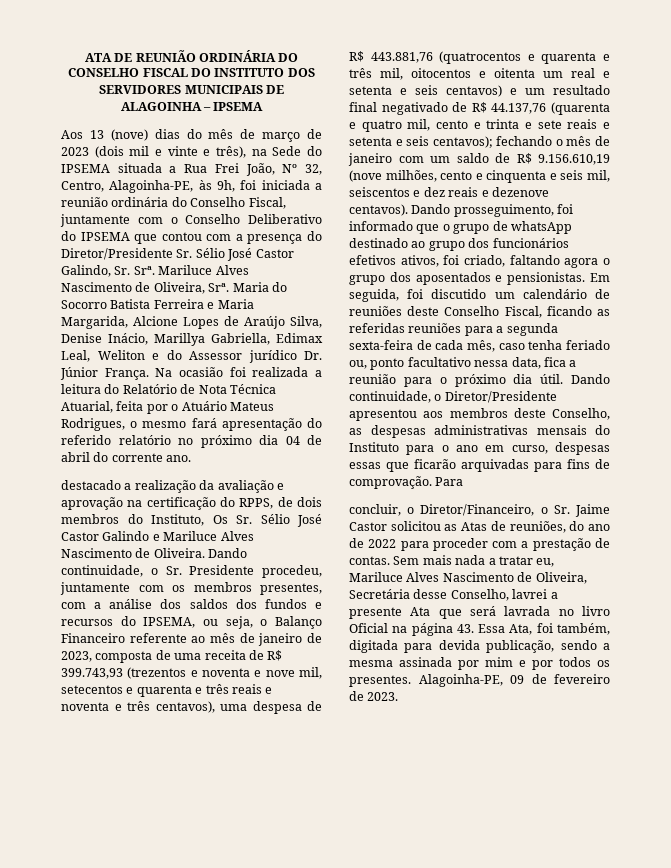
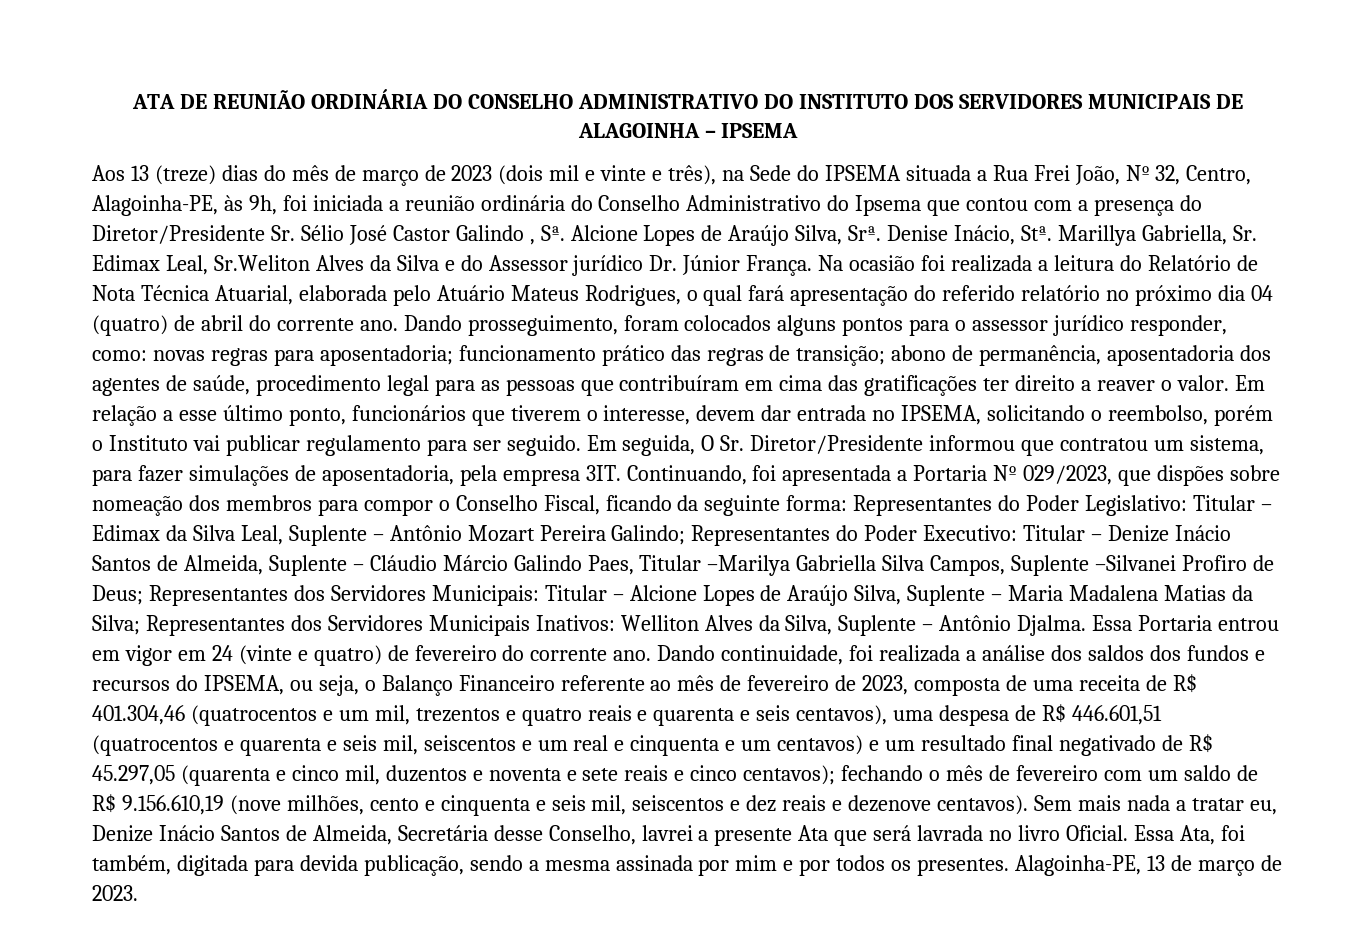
[142,68,188,77] FISCAL -> [578,94,758,109] ADMINISTRATIVO
[110,129,148,141] (nove) -> [154,165,216,185] (treze)
[248,197,286,209] [60,214,322,227] [61,231,130,241] Fiscal, juntamente com o Conselho Deliberativo do IPSEMA -> [686,195,922,216] Administrativo do Ipsema
[61,265,249,277] [61,282,287,294] [61,299,254,309] [61,316,322,329] Galindo, Sr. Srª. Mariluce Alves Nascimento de Oliveira, Srª. Maria do Socorro Batista Ferreira e Maria Margarida, Alcione Lopes de Araújo Silva, -> [455,225,882,246] Galindo , Sª. Alcione Lopes de Araújo Silva, Srª.
(148, 339) none -> [1021,225,1053,241] Stª.
(270, 339) none -> [1232,225,1257,241] Sr.
[97,350,145,360] Weliton -> [213,255,439,271] Sr.Weliton Alves da Silva
[116,401,179,414] feita por o -> [298,285,431,306] elaborada pelo
[142,421,187,428] mesmo -> [703,285,743,306] qual
(300, 440) none -> [92,315,168,336] (quatro)
[61,480,284,493] [61,497,322,510] [61,514,322,527] [61,531,254,541] [61,548,248,558] [61,565,322,578] [60,582,322,595] [61,602,86,609] // destacado a realização da avaliação e aprovação na certificação do RPPS, de dois membros do Instituto, Os Sr. Sélio José Castor Galindo e Mariluce Alves Nascimento de Oliveira. Dando continuidade, o Sr. Presidente procedeu, juntamente com os membros presentes, com -> [403,315,1228,336] [92,345,1272,366] [92,375,1265,396] [92,405,1273,426] [92,435,1264,456] [92,465,1280,486] [92,495,1272,516] [92,525,1231,546] [92,555,1274,576] [92,585,1253,606] [92,615,1280,636] [92,645,961,666] Dando prosseguimento, foram colocados alguns pontos para o assessor jurídico responder, como: novas regras para aposentadoria; funcionamento prático das regras de transição; abono de permanência, aposentadoria dos agentes de saúde, procedimento legal para as pessoas que contribuíram em cima das gratificações ter direito a reaver o valor. Em relação a esse último ponto, funcionários que tiverem o interesse, devem dar entrada no IPSEMA, solicitando o reembolso, porém o Instituto vai publicar regulamento para ser seguido. Em seguida, O Sr. Diretor/Presidente informou que contratou um sistema, para fazer simulações de aposentadoria, pela empresa 3IT. Continuando, foi apresentada a Portaria Nº 029/2023, que dispões sobre nomeação dos membros para compor o Conselho Fiscal, ficando da seguinte forma: Representantes do Poder Legislativo: Titular – Edimax da Silva Leal, Suplente – Antônio Mozart Pereira Galindo; Representantes do Poder Executivo: Titular – Denize Inácio Santos de Almeida, Suplente – Cláudio Márcio Galindo Paes, Titular –Marilya Gabriella Silva Campos, Suplente –Silvanei Profiro de Deus; Representantes dos Servidores Municipais: Titular – Alcione Lopes de Araújo Silva, Suplente – Maria Madalena Matias da Silva; Representantes dos Servidores Municipais Inativos: Welliton Alves da Silva, Suplente – Antônio Djalma. Essa Portaria entrou em vigor em 24 (vinte e quatro) de fevereiro do corrente ano. Dando continuidade, foi realizada
[258,633,303,646] janeiro -> [747,675,830,691] fevereiro
[61,667,322,679] [61,684,273,697] [61,701,150,711] 399.743,93 (trezentos e noventa e nove mil, setecentos e quarenta e três reais e noventa e três -> [92,705,791,726] 401.304,46 (quatrocentos e um mil, trezentos e quatro reais e quarenta e seis
[370,52,433,63] 443.881,76 -> [1071,705,1162,725] 446.601,51
[349,68,610,80] [349,85,438,95] três mil, oitocentos e oitenta um real e setenta e seis -> [342,735,772,756] seis mil, seiscentos e um real e cinquenta e um
[491,103,547,114] 44.137,76 -> [92,765,175,785] 45.297,05
[361,119,520,132] quatro mil, cento e trinta -> [291,765,561,785] cinco mil, duzentos e noventa
[349,136,430,146] setenta e seis -> [690,765,738,781] cinco
[348,153,392,166] janeiro -> [1015,765,1098,781] fevereiro
[411,204,574,217] [349,221,572,234] [349,238,569,251] [349,255,610,268] [349,272,610,285] [349,289,610,302] [349,306,610,318] [349,323,558,336] [349,340,610,352] [349,357,577,370] [349,374,610,387] [349,391,557,403] [349,408,610,421] [349,425,610,438] [349,442,610,455] [349,459,610,472] [349,476,464,489] [349,504,610,517] [349,521,610,533] [349,538,610,551] [349,556,390,565] Dando prosseguimento, foi informado que o grupo de whatsApp destinado ao grupo dos funcionários efetivos ativos, foi criado, faltando agora o grupo dos aposentados e pensionistas. Em seguida, foi discutido um calendário de reuniões deste Conselho Fiscal, ficando as referidas reuniões para a segunda sexta-feira de cada mês, caso tenha feriado ou, ponto facultativo nessa data, fica a reunião para o próximo dia útil. Dando continuidade, o Diretor/Presidente apresentou aos membros deste Conselho, as despesas administrativas mensais do Instituto para o ano em curso, despesas essas que ficarão arquivadas para fins de comprovação. Para // concluir, o Diretor/Financeiro, o Sr. Jaime Castor solicitou as Atas de reuniões, do ano de 2022 para proceder com a prestação de contas. -> (1029, 805) none
[349,572,587,584] Mariluce Alves Nascimento de Oliveira, -> [92,825,392,845] Denize Inácio Santos de Almeida,
[349,623,474,636] Oficial na página 43. -> [1065,825,1128,841] Oficial.
[510,674,610,684] 09 de fevereiro -> [1146,855,1255,876] 13 de março

